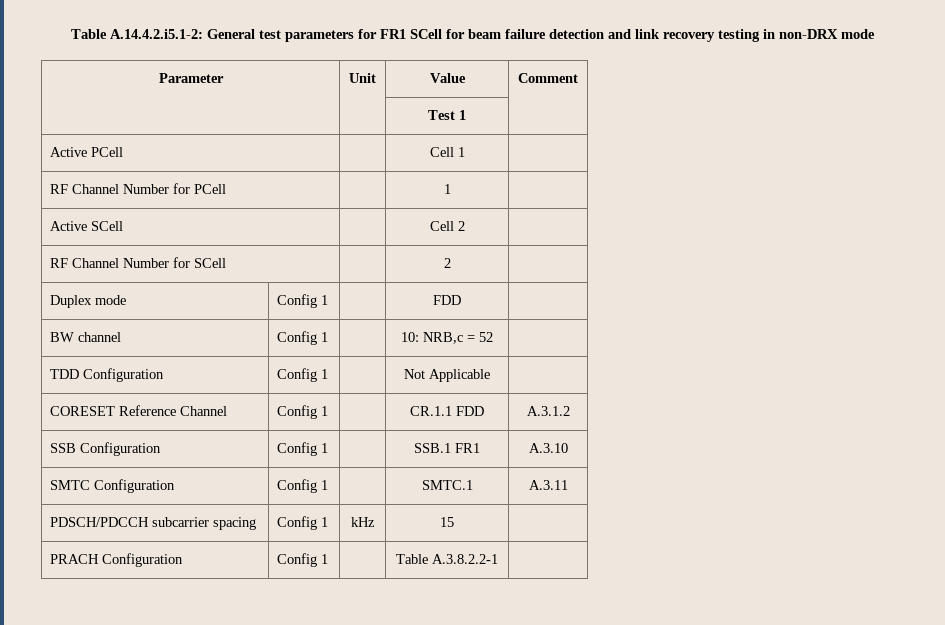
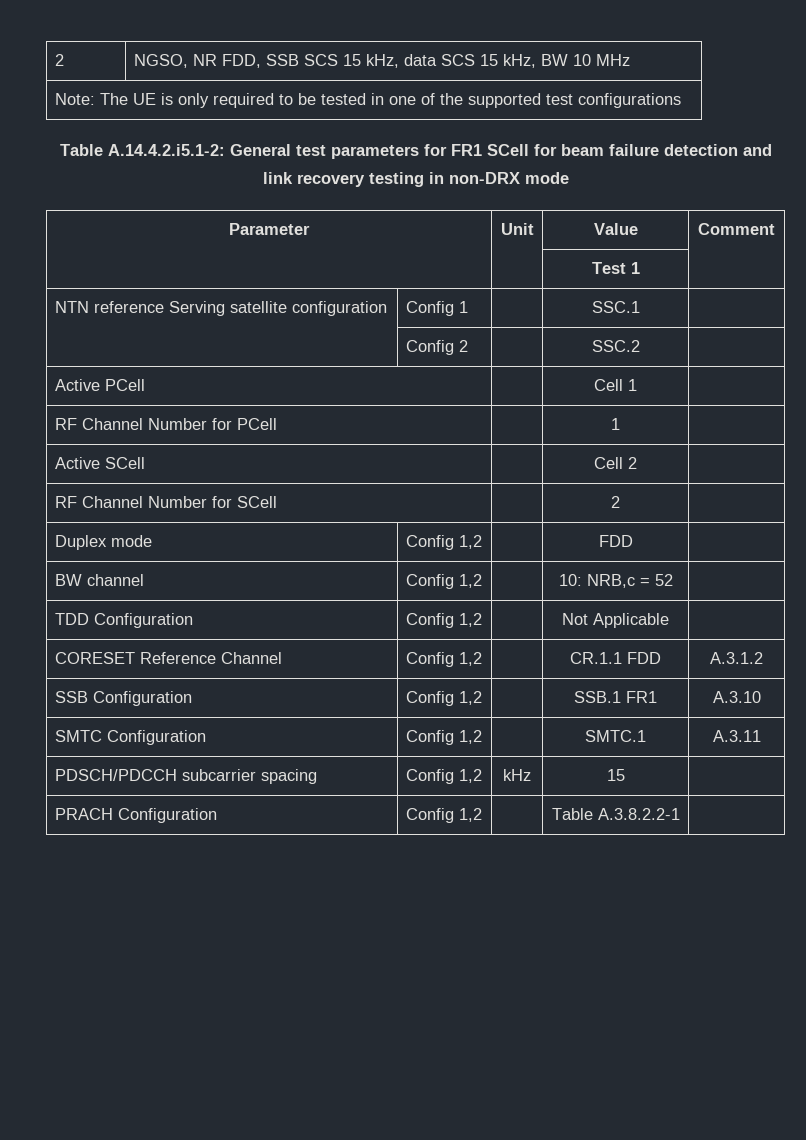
(71, 34) none -> [54,54,64,66] [133,54,630,68] [54,93,681,108] 2 | NGSO, NR FDD, SSB SCS 15 kHz, data SCS 15 kHz, BW 10 MHz // Note: The UE is only required to be tested in one of the supported test configurations //
(466, 115) none -> [54,301,387,316] [405,301,468,316] [591,301,640,313] [405,340,468,355] [591,340,640,352] // NTN reference Serving satellite configuration | Config 1 | | SSC.1 | // | Config 2 | | SSC.2 |
[321,295,329,305] 1 -> [458,535,482,549] 1,2
[321,332,329,342] 1 -> [458,574,482,588] 1,2
[321,369,329,379] 1 -> [458,613,482,627] 1,2
[321,406,329,416] 1 -> [458,652,482,666] 1,2
[321,443,329,453] 1 -> [458,691,482,705] 1,2
[321,480,329,490] 1 -> [458,730,482,744] 1,2
[321,517,329,527] 1 -> [458,769,482,783] 1,2
[321,554,329,564] 1 -> [458,808,482,822] 1,2

